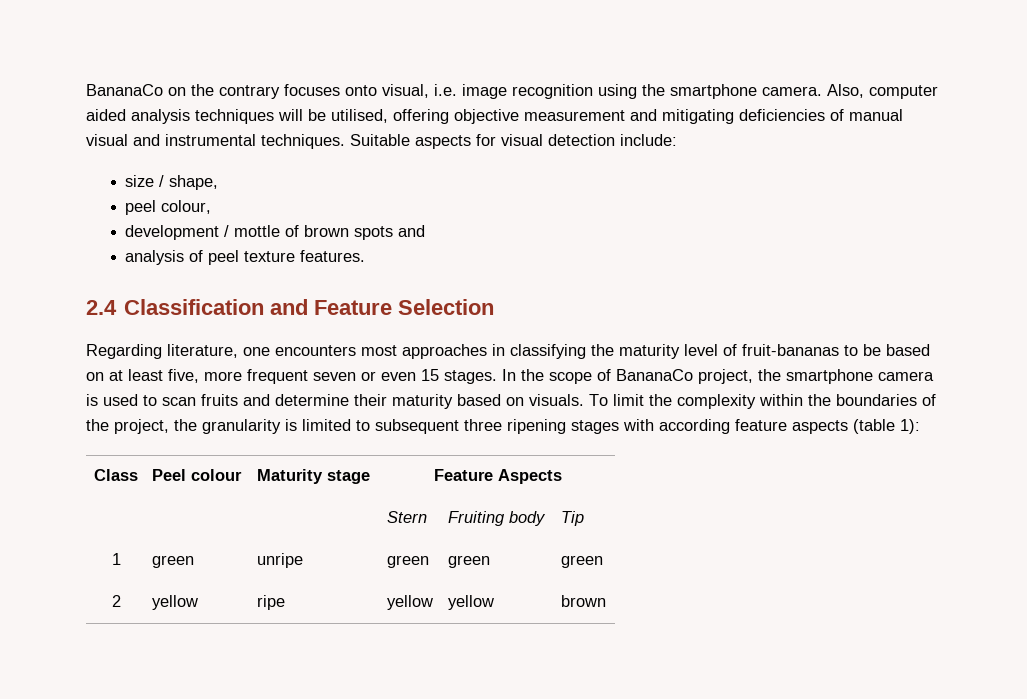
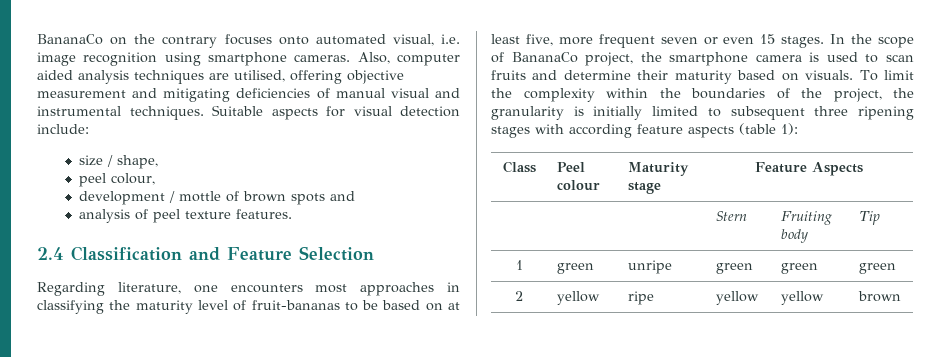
(377, 90) none -> [315,34,386,45] automated
[642,84,822,99] the smartphone camera. -> [208,52,351,66] smartphone cameras.
[278,109,326,121] will be -> [209,73,229,80] are
(297, 425) none -> [593,106,643,120] initially

